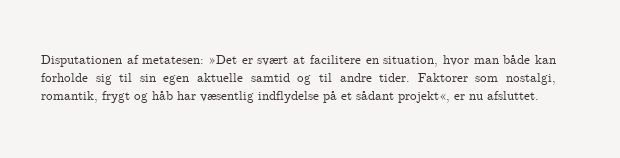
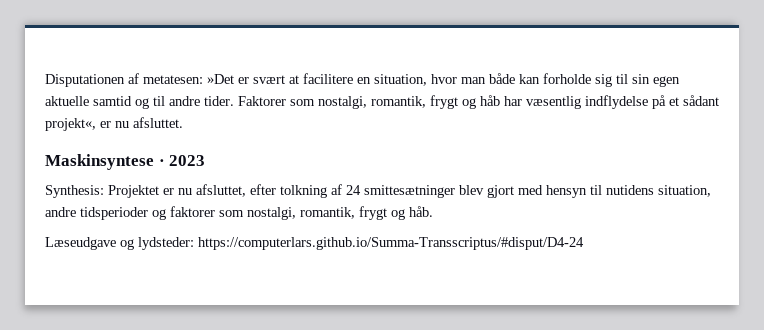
(539, 95) none -> [45,154,206,170] [45,184,711,198] [45,206,433,220] [45,237,584,250] // Maskinsyntese · 2023 // Synthesis: Projektet er nu afsluttet, efter tolkning af 24 smittesætninger blev gjort med hensyn til nutidens situation, andre tidsperioder og faktorer som nostalgi, romantik, frygt og håb. // Læseudgave og lydsteder: https://computerlars.github.io/Summa-Transscriptus/#disput/D4-24

